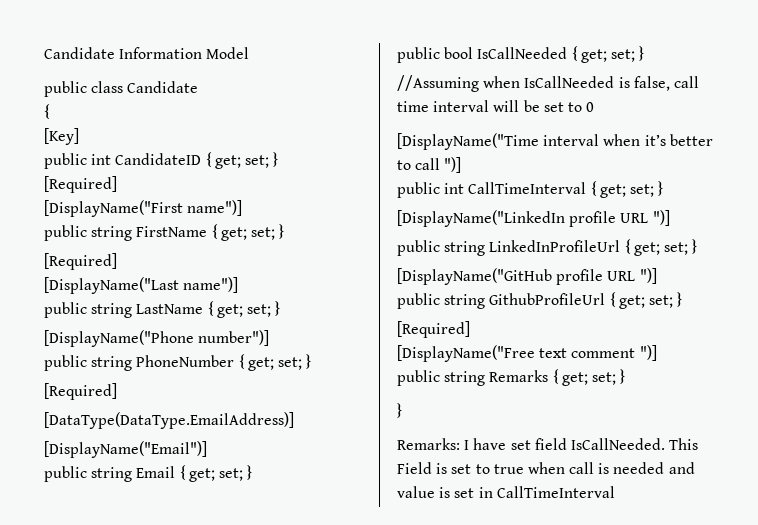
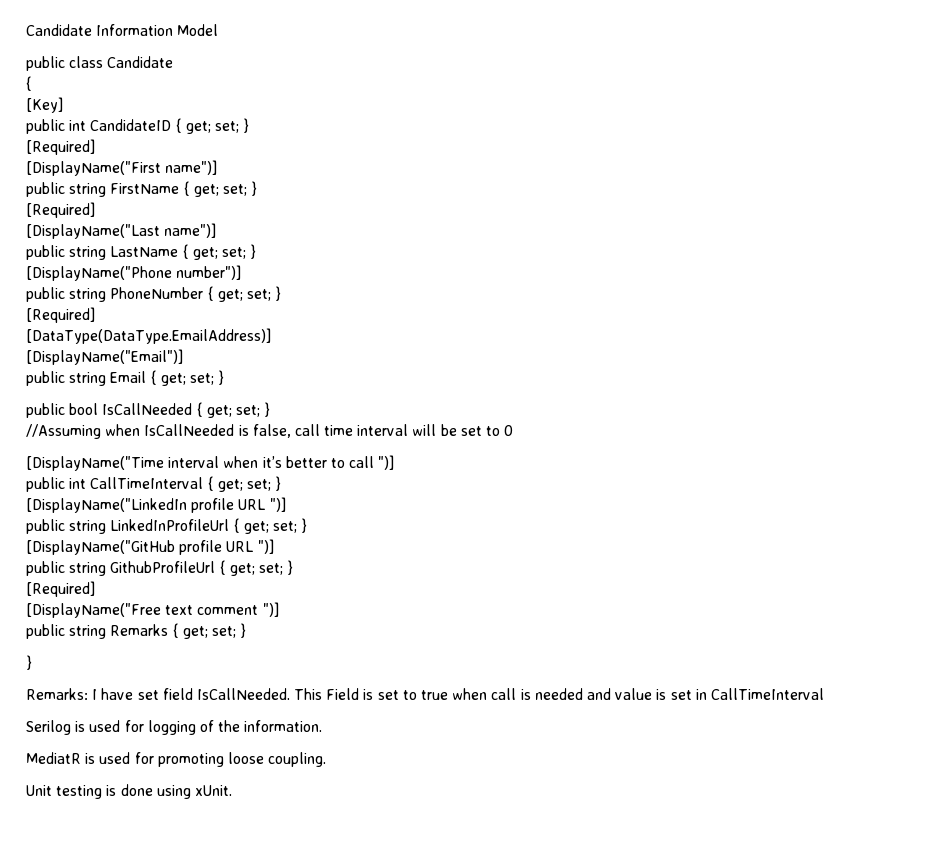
(615, 492) none -> [26,720,323,735] [26,752,327,767] [26,784,232,799] // Serilog is used for logging of the information. // MediatR is used for promoting loose coupling. // Unit testing is done using xUnit.

